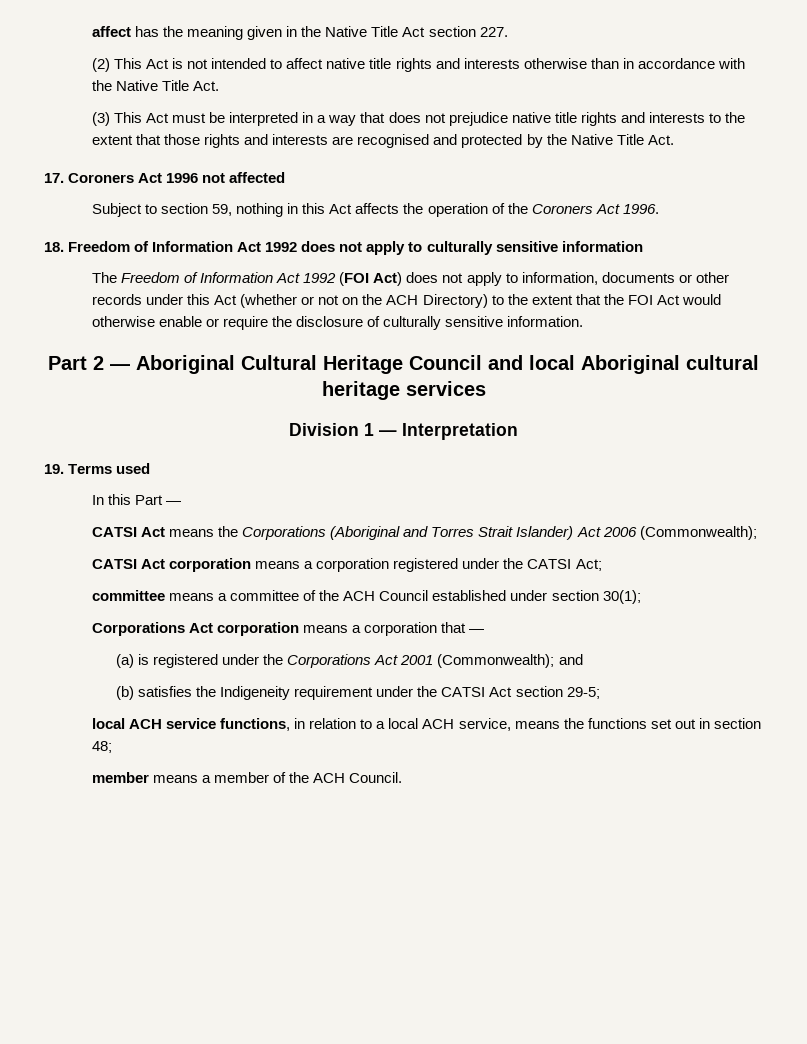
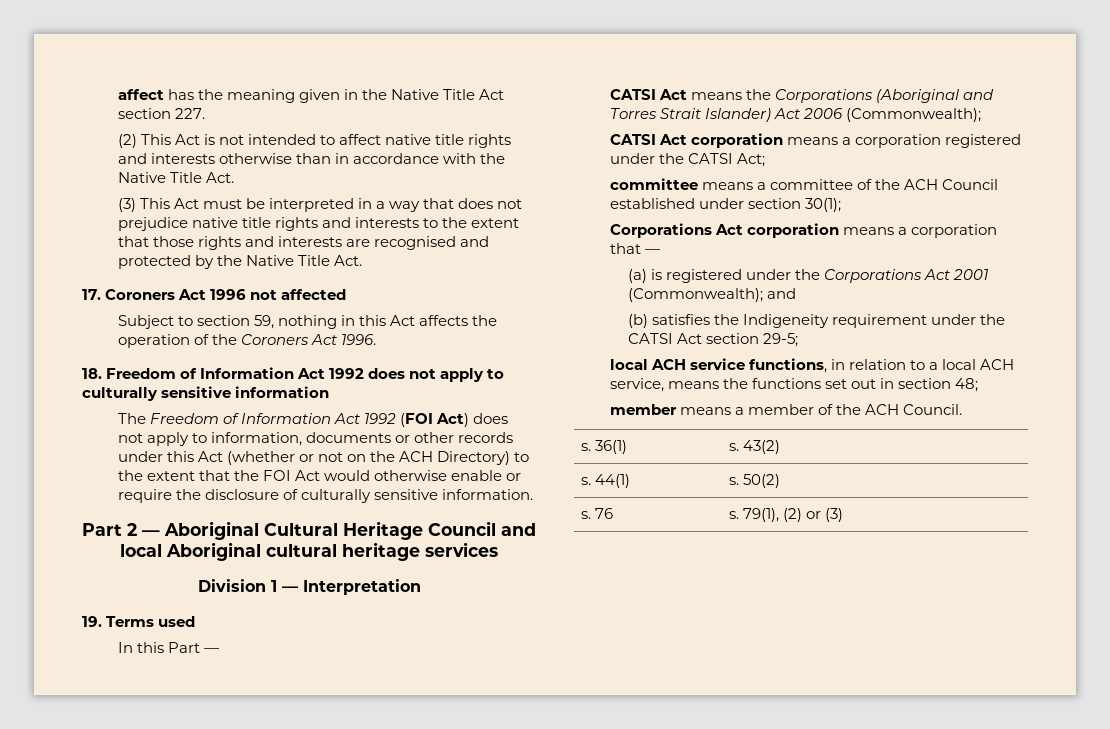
(403, 777) none -> [580,440,627,454] [728,440,780,454] [580,474,630,488] [728,474,780,488] [580,508,613,519] [728,508,844,522] // s. 36(1) | s. 43(2) // s. 44(1) | s. 50(2) // s. 76 | s. 79(1), (2) or (3)

